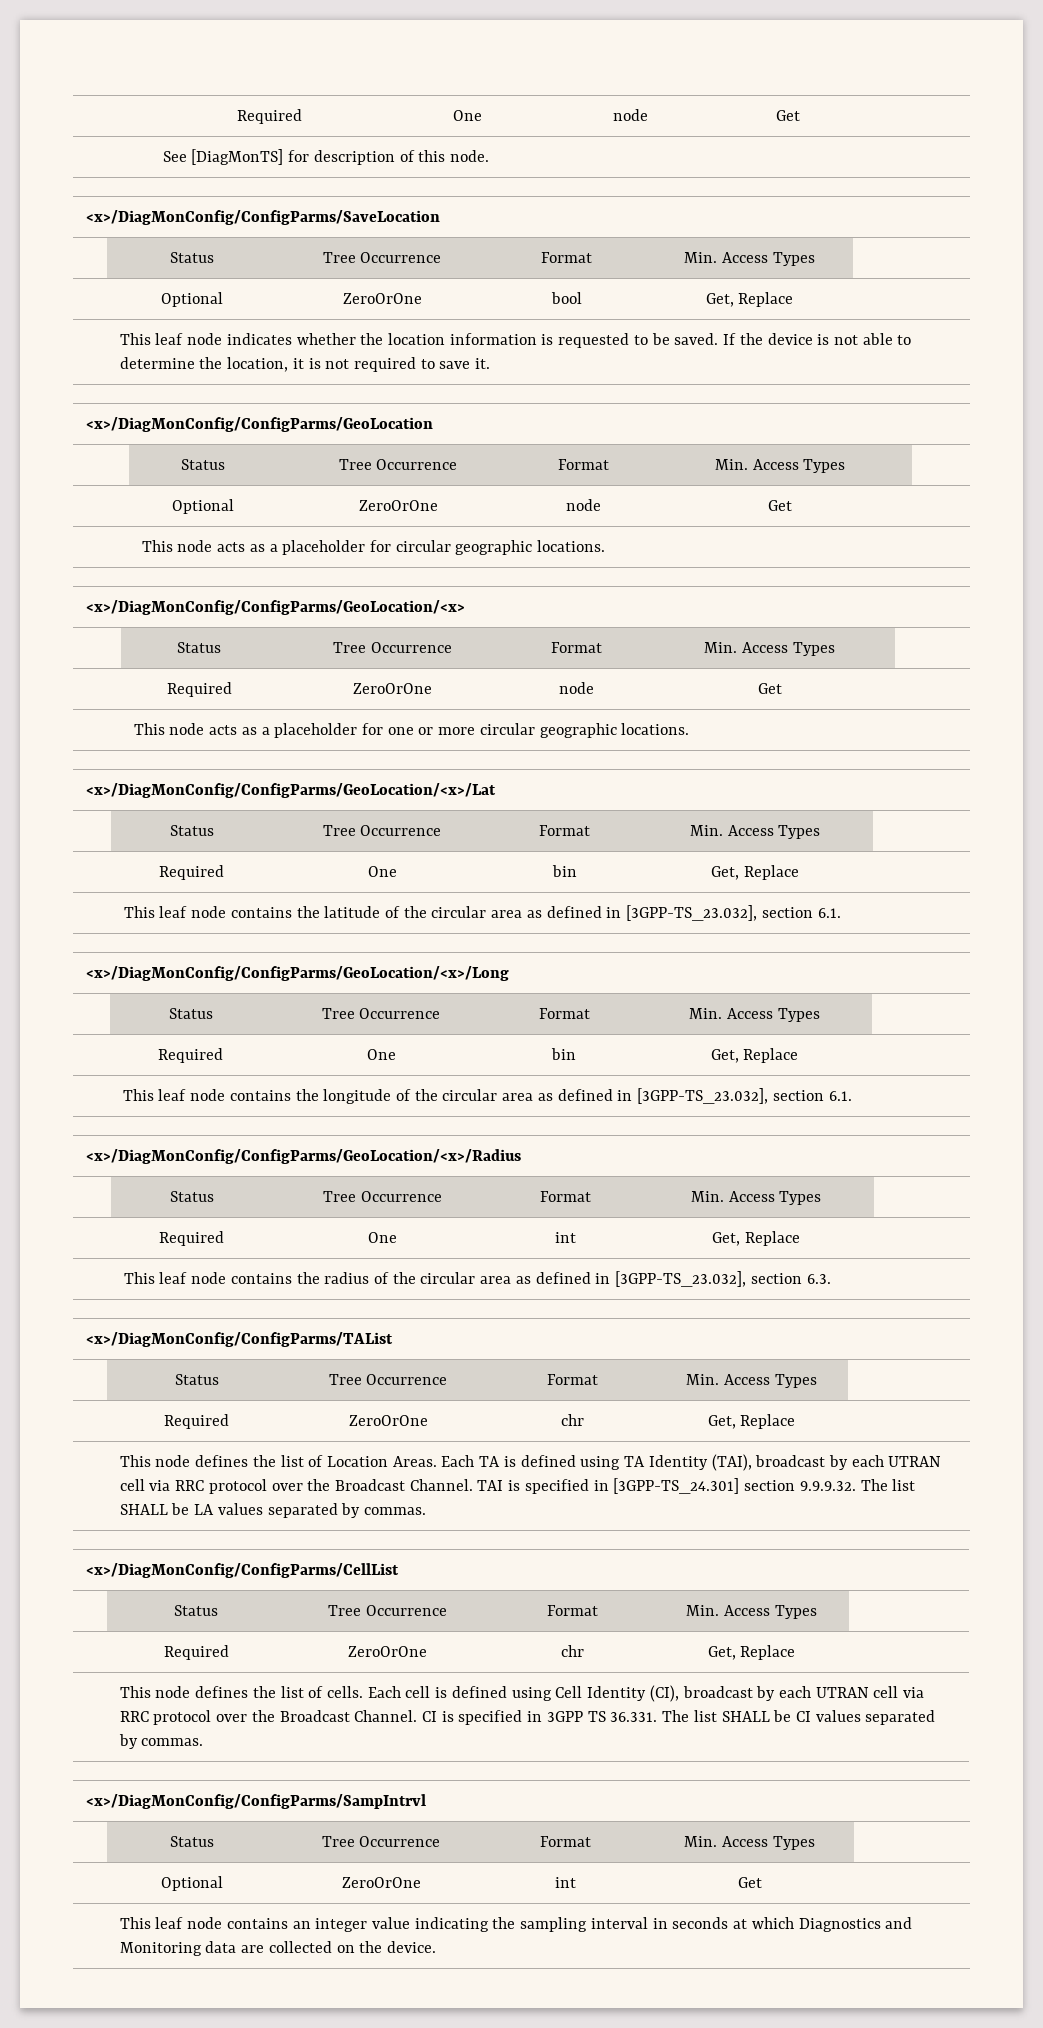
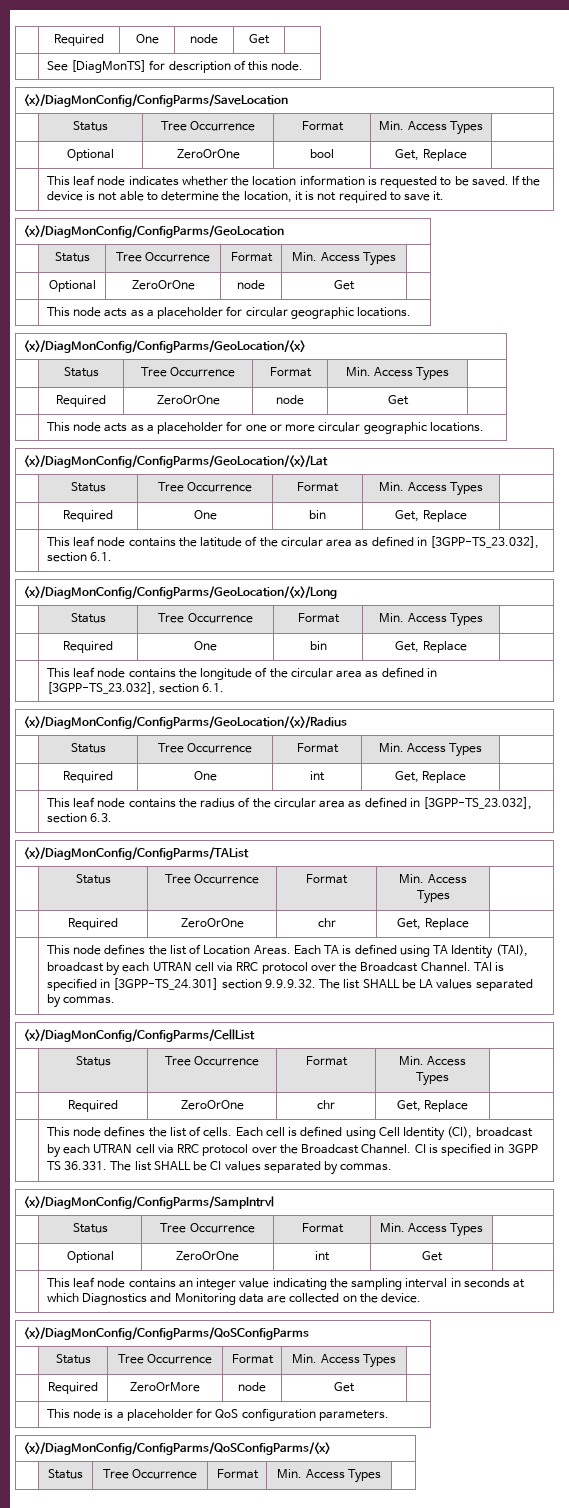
(437, 1947) none -> [23,1327,309,1340] [55,1354,91,1364] [117,1354,213,1364] [231,1354,274,1364] [292,1354,396,1368] [48,1382,98,1394] [130,1382,200,1392] [238,1382,266,1392] [334,1382,355,1392] [46,1408,389,1421] [23,1442,330,1455] [48,1469,83,1479] [102,1469,198,1479] [216,1469,259,1479] [277,1469,381,1483] // <x>/DiagMonConfig/ConfigParms/QoSConfigParms // | Status | Tree Occurrence | Format | Min. Access Types | // | Required | ZeroOrMore | node | Get | // | This node is a placeholder for QoS configuration parameters. // <x>/DiagMonConfig/ConfigParms/QoSConfigParms/<x> // | Status | Tree Occurrence | Format | Min. Access Types |

